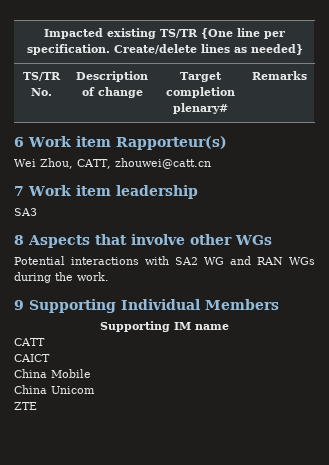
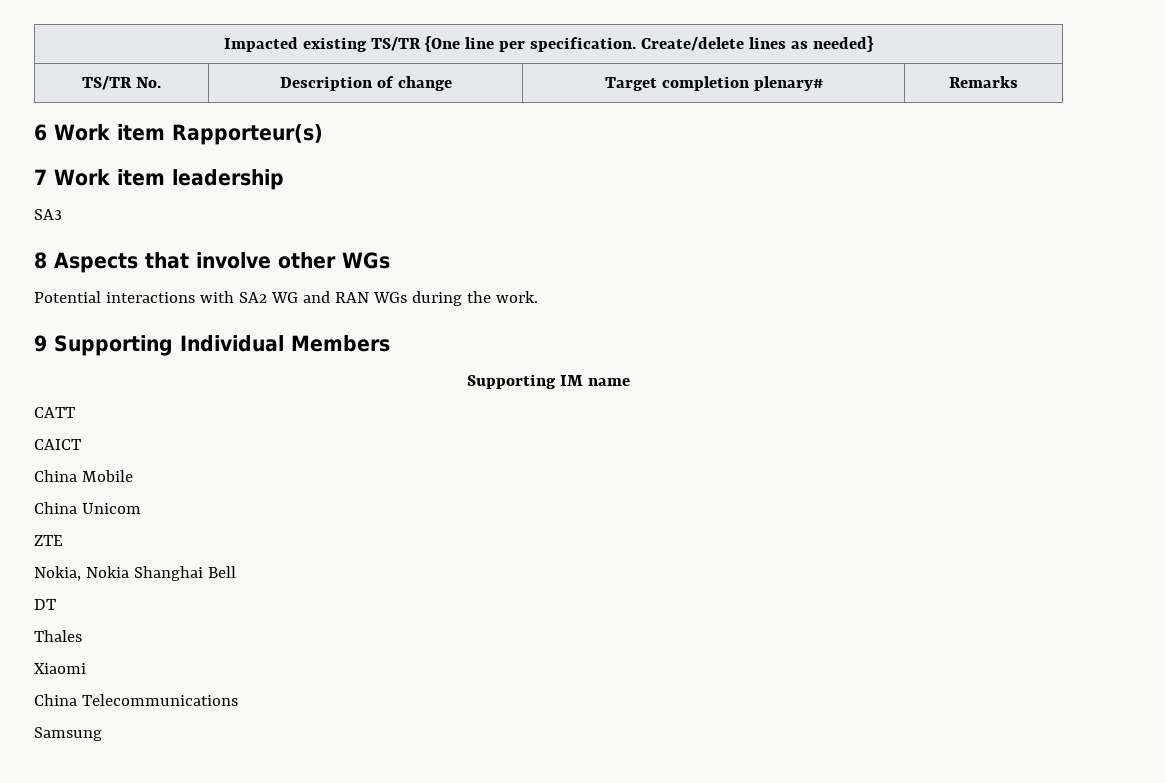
[14,158,211,169] // Wei Zhou, CATT, zhouwei@catt.cn -> (323, 134) none
(37, 406) none -> [34,566,236,581] [34,599,56,610] [34,630,82,642] [34,663,86,674] [34,694,238,706] [34,727,102,741] // Nokia, Nokia Shanghai Bell // DT // Thales // Xiaomi // China Telecommunications // Samsung

